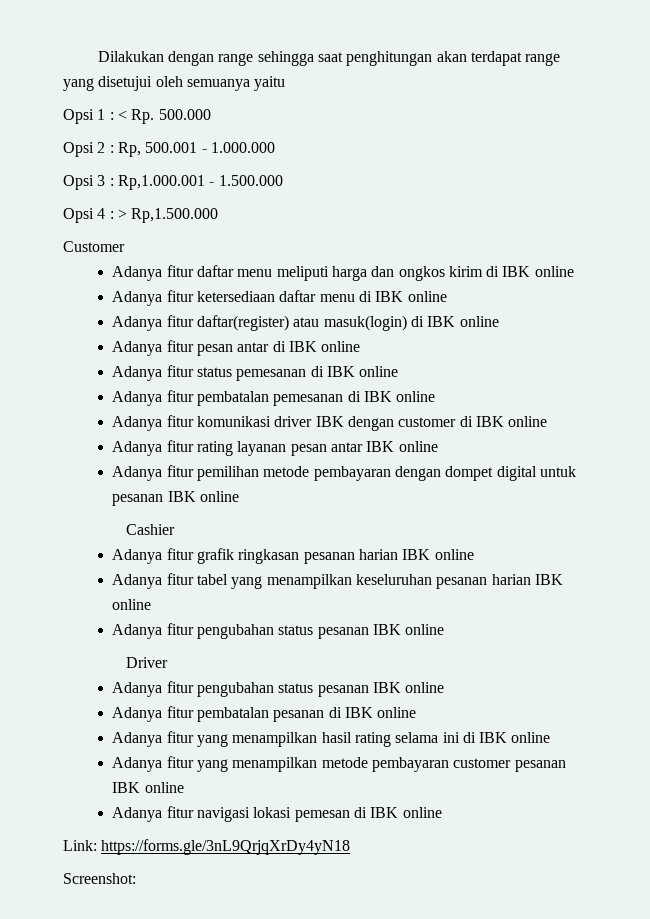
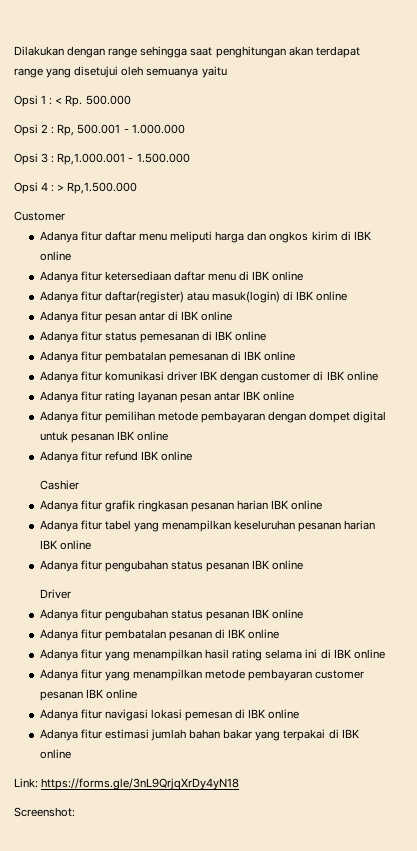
(239, 496) none -> [39,451,193,463] // Adanya fitur refund IBK online
(442, 812) none -> [39,729,359,741] [39,749,71,759] // Adanya fitur estimasi jumlah bahan bakar yang terpakai di IBK online

